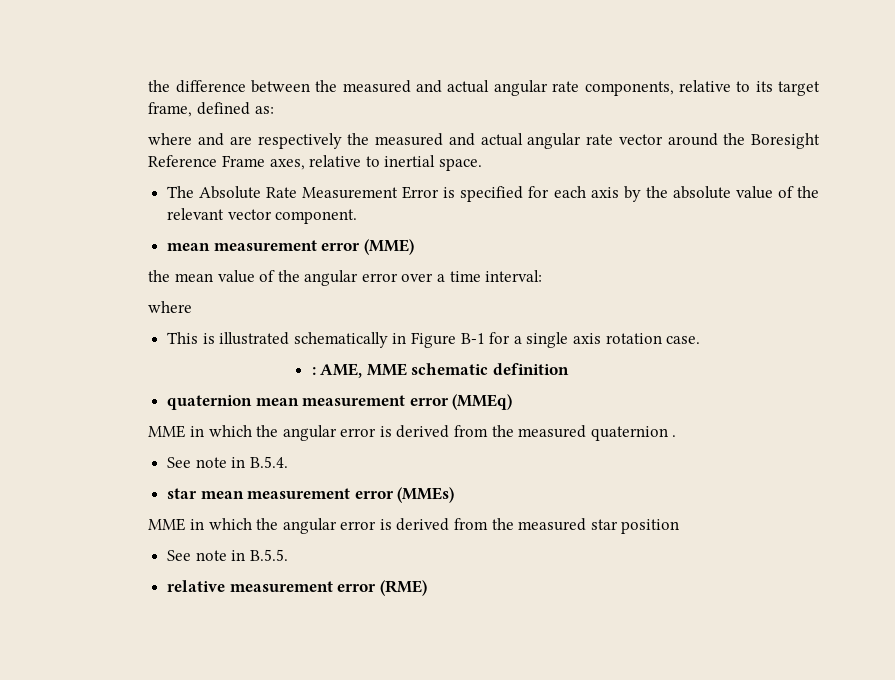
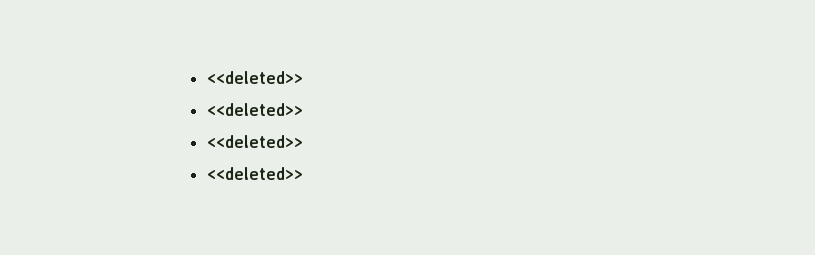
[148,80,820,96] [148,102,274,117] [148,133,820,149] [148,155,482,171] [167,186,820,202] [167,208,358,224] [167,239,414,255] [148,270,543,286] [148,301,193,313] [167,332,701,348] [311,363,570,378] [167,394,513,410] [148,425,677,441] [167,456,288,468] [167,487,455,503] [148,518,680,534] [167,549,288,561] [167,580,427,596] the difference between the measured and actual angular rate components, relative to its target frame, defined as: // where and are respectively the measured and actual angular rate vector around the Boresight Reference Frame axes, relative to inertial space. // The Absolute Rate Measurement Error is specified for each axis by the absolute value of the relevant vector component. // mean measurement error (MME) // the mean value of the angular error over a time interval: // where // This is illustrated schematically in Figure B-1 for a single axis rotation case. // : AME, MME schematic definition // quaternion mean measurement error (MMEq) // MME in which the angular error is derived from the measured quaternion . // See note in B.5.4. // star mean measurement error (MMEs) // MME in which the angular error is derived from the measured star position // See note in B.5.5. // relative measurement error (RME) -> [206,71,303,84] [206,103,303,116] [206,135,303,148] [206,167,303,180] <<deleted>> // <<deleted>> // <<deleted>> // <<deleted>>

